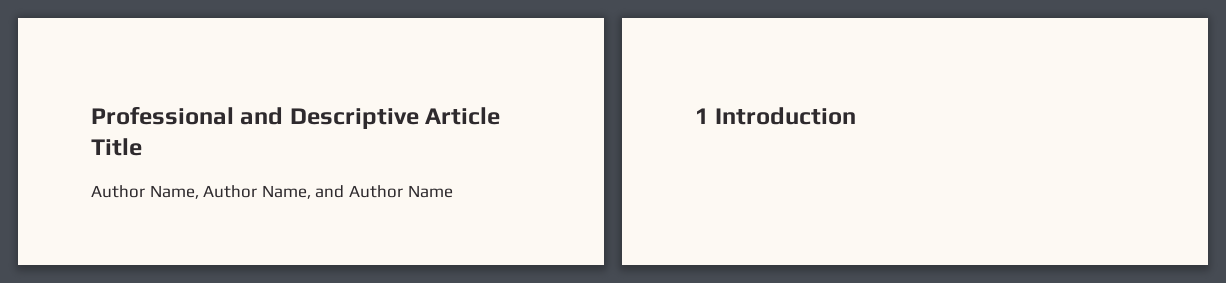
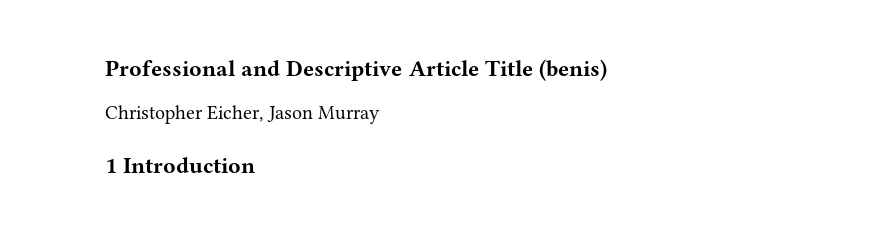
[91,185,453,199] // Author Name, Author Name, and Author Name -> [539,59,608,81] [105,105,381,124] (benis) // Christopher Eicher, Jason Murray

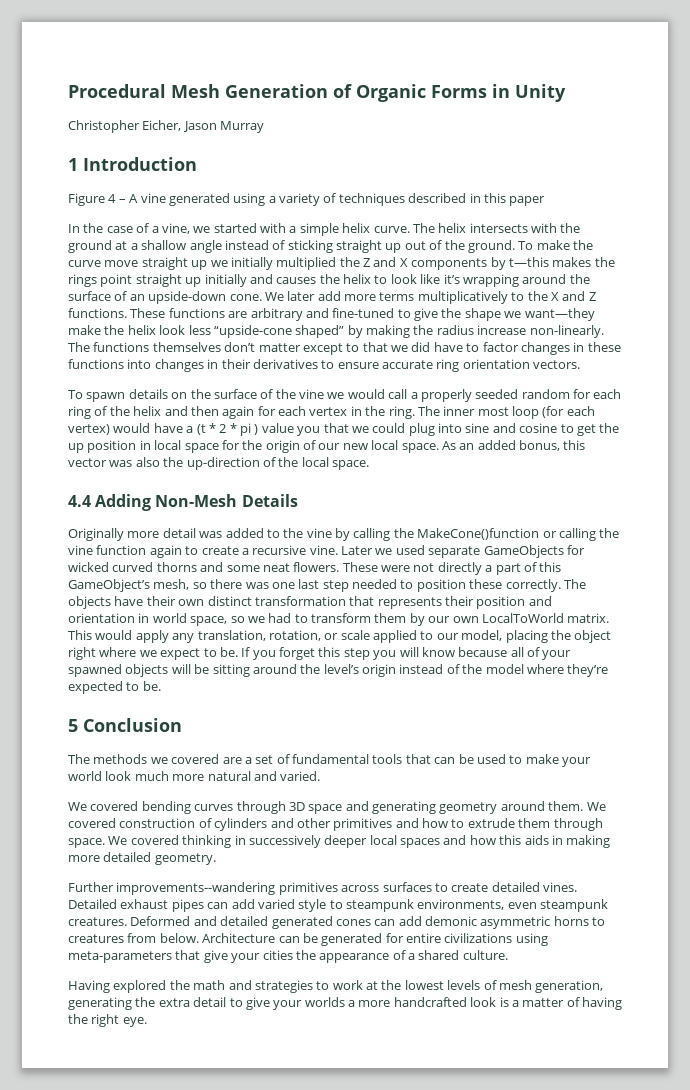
[105,59,608,81] Professional and Descriptive Article Title (benis) -> [68,84,566,102] Procedural Mesh Generation of Organic Forms in Unity
(256, 165) none -> [68,193,546,206] [68,223,581,236] [68,240,593,253] [68,257,615,270] [68,274,590,287] [68,291,596,304] [68,308,595,321] [68,325,604,338] [68,342,621,355] [68,359,581,372] [68,389,622,402] [68,406,595,419] [68,423,620,436] [68,440,586,453] [68,457,369,470] [68,494,298,511] [68,528,620,541] [68,545,585,558] [68,562,562,575] [68,579,586,592] [68,596,552,609] [68,613,610,626] [68,630,612,643] [68,647,572,660] [68,664,609,677] [68,681,161,694] [68,718,182,732] [68,754,591,767] [68,771,321,781] [68,801,606,814] [68,818,603,831] [68,835,611,848] [68,852,216,865] [68,882,577,895] [68,899,609,912] [68,916,606,929] [68,933,548,946] [68,950,508,963] [68,980,604,993] [68,997,622,1010] [68,1014,147,1027] // Figure 4 – A vine generated using a variety of techniques described in this paper // In the case of a vine, we started with a simple helix curve. The helix intersects with the ground at a shallow angle instead of sticking straight up out of the ground. To make the curve move straight up we initially multiplied the Z and X components by t—this makes the rings point straight up initially and causes the helix to look like it’s wrapping around the surface of an upside-down cone. We later add more terms multiplicatively to the X and Z functions. These functions are arbitrary and fine-tuned to give the shape we want—they make the helix look less “upside-cone shaped” by making the radius increase non-linearly. The functions themselves don’t matter except to that we did have to factor changes in these functions into changes in their derivatives to ensure accurate ring orientation vectors. // To spawn details on the surface of the vine we would call a properly seeded random for each ring of the helix and then again for each vertex in the ring. The inner most loop (for each vertex) would have a (t * 2 * pi ) value you that we could plug into sine and cosine to get the up position in local space for the origin of our new local space. As an added bonus, this vector was also the up-direction of the local space. // 4.4 Adding Non-Mesh Details // Originally more detail was added to the vine by calling the MakeCone()function or calling the vine function again to create a recursive vine. Later we used separate GameObjects for wicked curved thorns and some neat flowers. These were not directly a part of this GameObject’s mesh, so there was one last step needed to position these correctly. The objects have their own distinct transformation that represents their position and orientation in world space, so we had to transform them by our own LocalToWorld matrix. This would apply any translation, rotation, or scale applied to our model, placing the object right where we expect to be. If you forget this step you will know because all of your spawned objects will be sitting around the level’s origin instead of the model where they’re expected to be. // 5 Conclusion // The methods we covered are a set of fundamental tools that can be used to make your world look much more natural and varied. // We covered bending curves through 3D space and generating geometry around them. We covered construction of cylinders and other primitives and how to extrude them through space. We covered thinking in successively deeper local spaces and how this aids in making more detailed geometry. // Further improvements--wandering primitives across surfaces to create detailed vines. Detailed exhaust pipes can add varied style to steampunk environments, even steampunk creatures. Deformed and detailed generated cones can add demonic asymmetric horns to creatures from below. Architecture can be generated for entire civilizations using meta-parameters that give your cities the appearance of a shared culture. // Having explored the math and strategies to work at the lowest levels of mesh generation, generating the extra detail to give your worlds a more handcrafted look is a matter of having the right eye.

